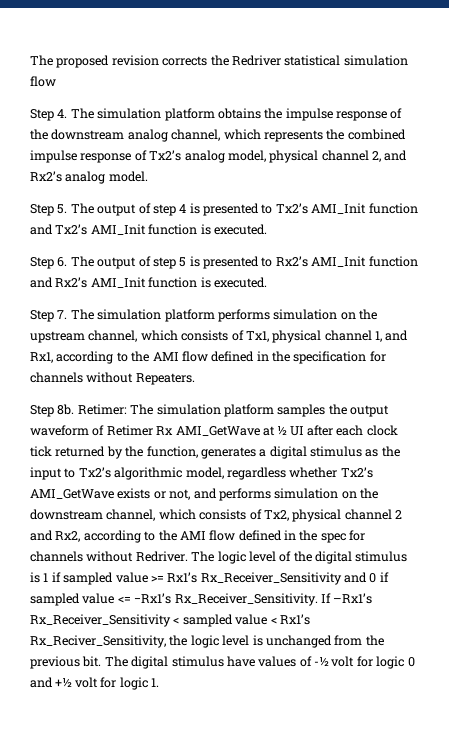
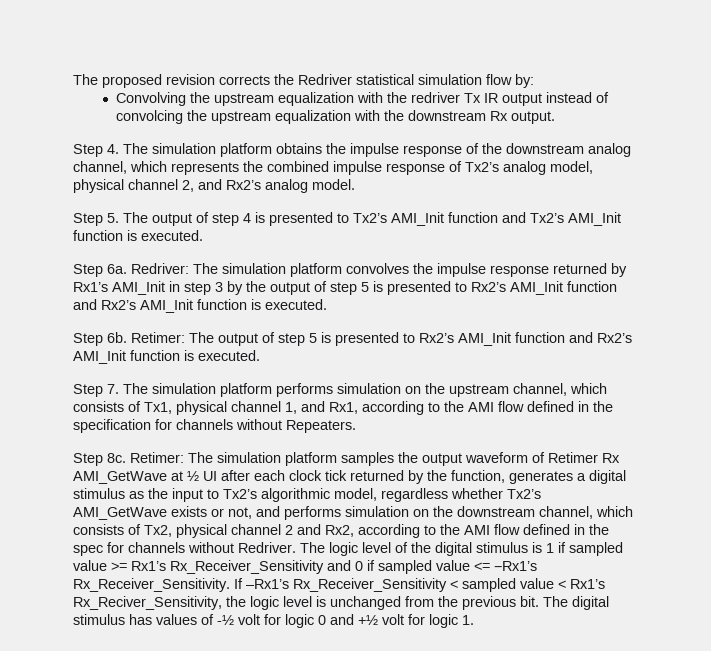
(56, 81) none -> [515,74,534,88] [115,92,609,106] [115,110,555,124] by: // Convolving the upstream equalization with the redriver Tx IR output instead of convolcing the upstream equalization with the downstream Rx output.
[57,257,68,267] 6. -> [107,263,627,277] [73,281,617,295] [73,299,327,313] [73,332,185,346] 6a. Redriver: The simulation platform convolves the impulse response returned by Rx1’s AMI_Init in step 3 by the output of step 5 is presented to Rx2’s AMI_Init function and Rx2’s AMI_Init function is executed. // Step 6b. Retimer:
[57,404,75,415] 8b. -> [107,453,126,463] 8c.
[226,656,255,667] have -> [129,614,152,625] has

